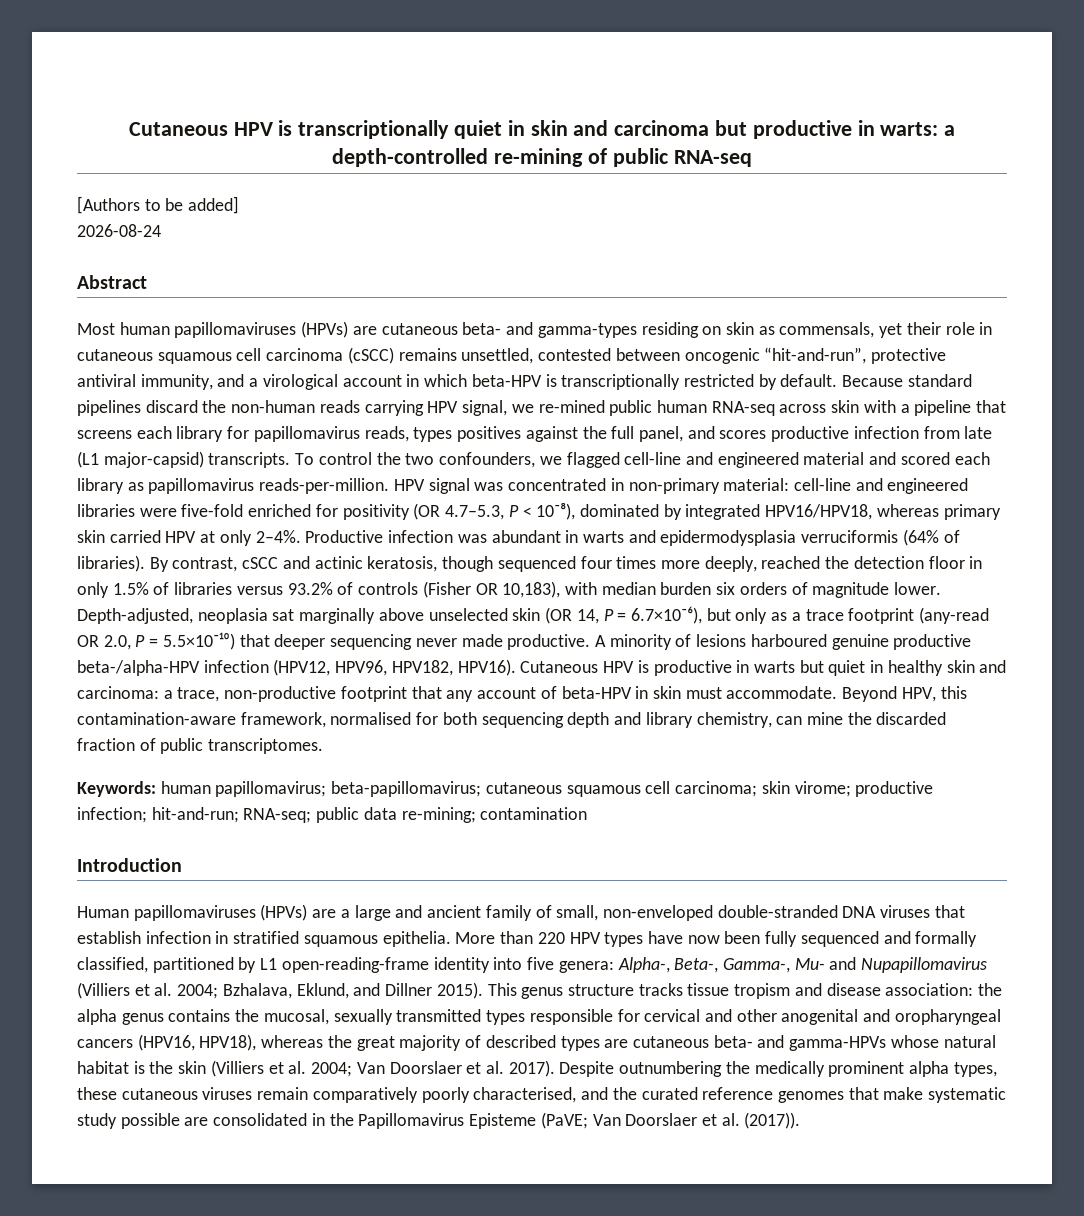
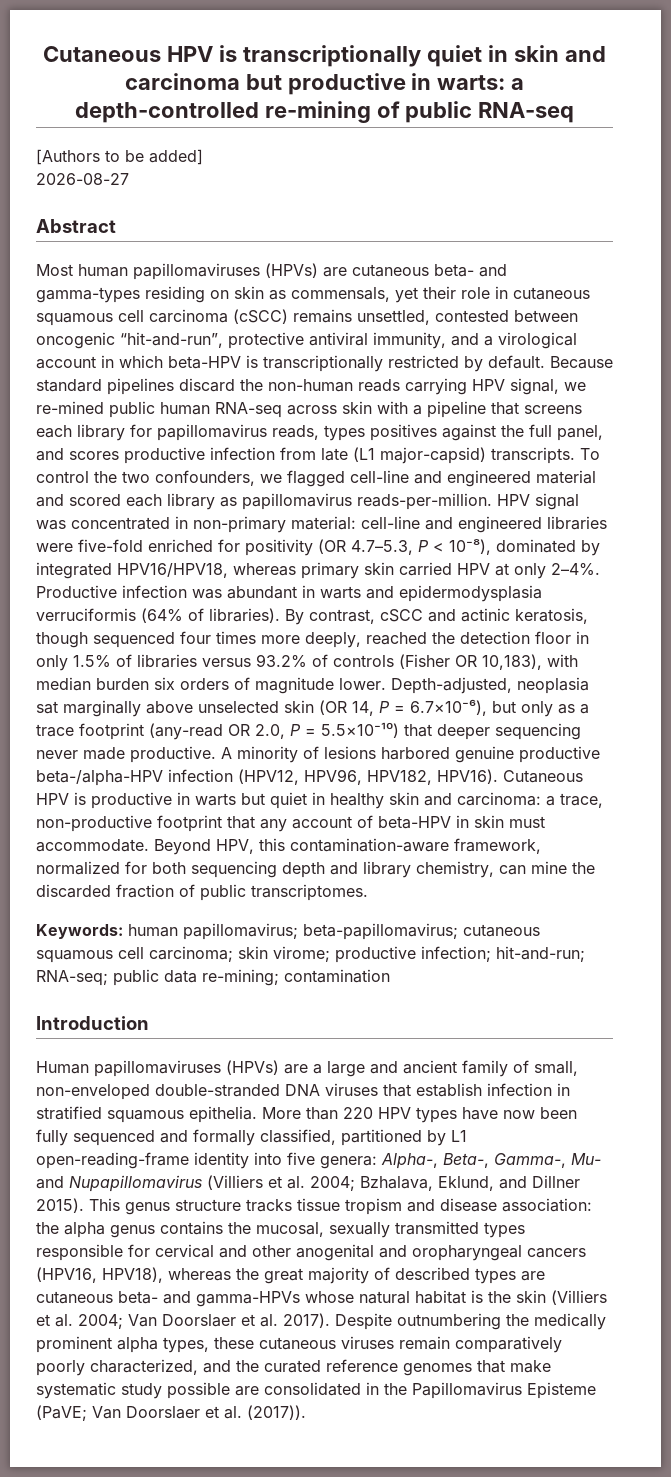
[77,224,161,237] 2026-08-24 -> [36,173,129,185] 2026-08-27
[750,634,827,647] harboured -> [381,747,450,760] harbored
[330,712,412,725] normalised -> [36,861,120,875] normalized
[473,1087,577,1103] characterised, -> [90,1359,198,1375] characterized,

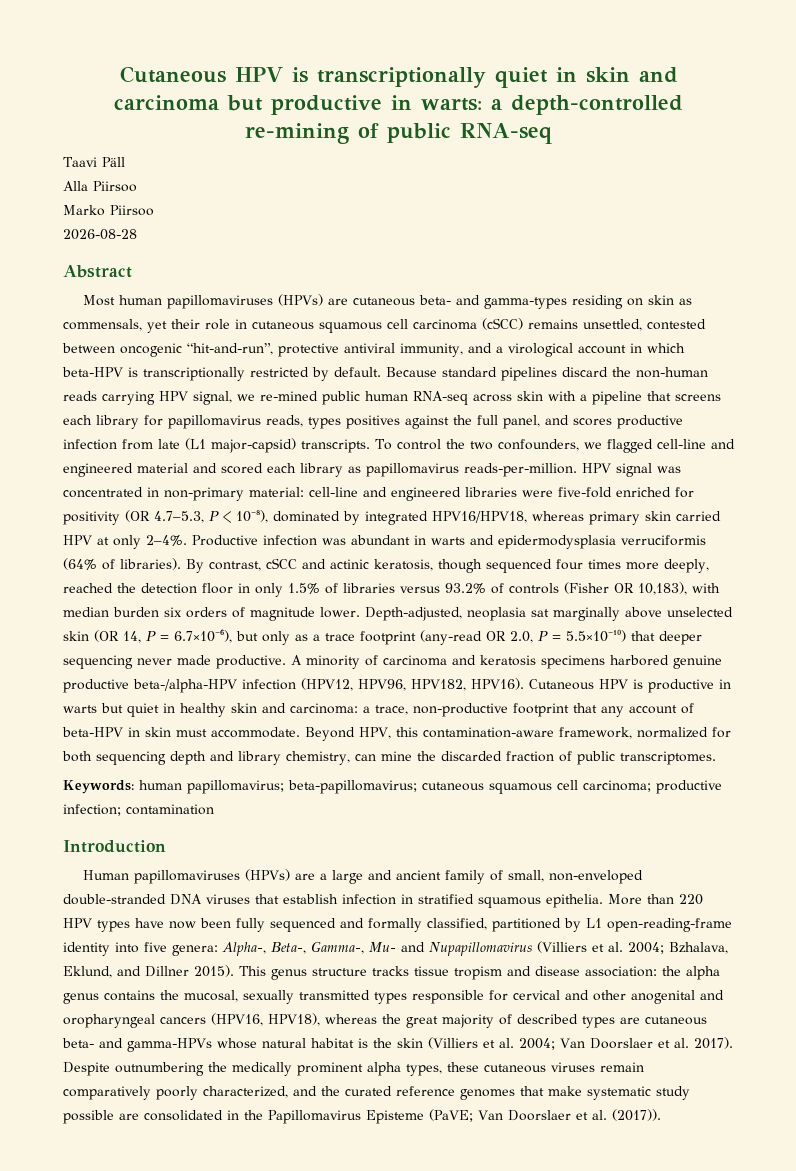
[36,149,203,165] [36,173,129,185] [Authors to be added] // 2026-08-27 -> [63,157,125,167] [63,181,137,192] [63,205,154,216] [63,229,137,240] Taavi Päll // Alla Piirsoo // Marko Piirsoo // 2026-08-28
[324,746,376,759] lesions -> [383,655,605,669] carcinoma and keratosis specimens
[238,946,585,963] [36,969,279,986] skin virome; productive infection; hit-and-run; RNA-seq; public data re-mining; -> [656,780,722,794] [63,804,121,816] productive infection;

